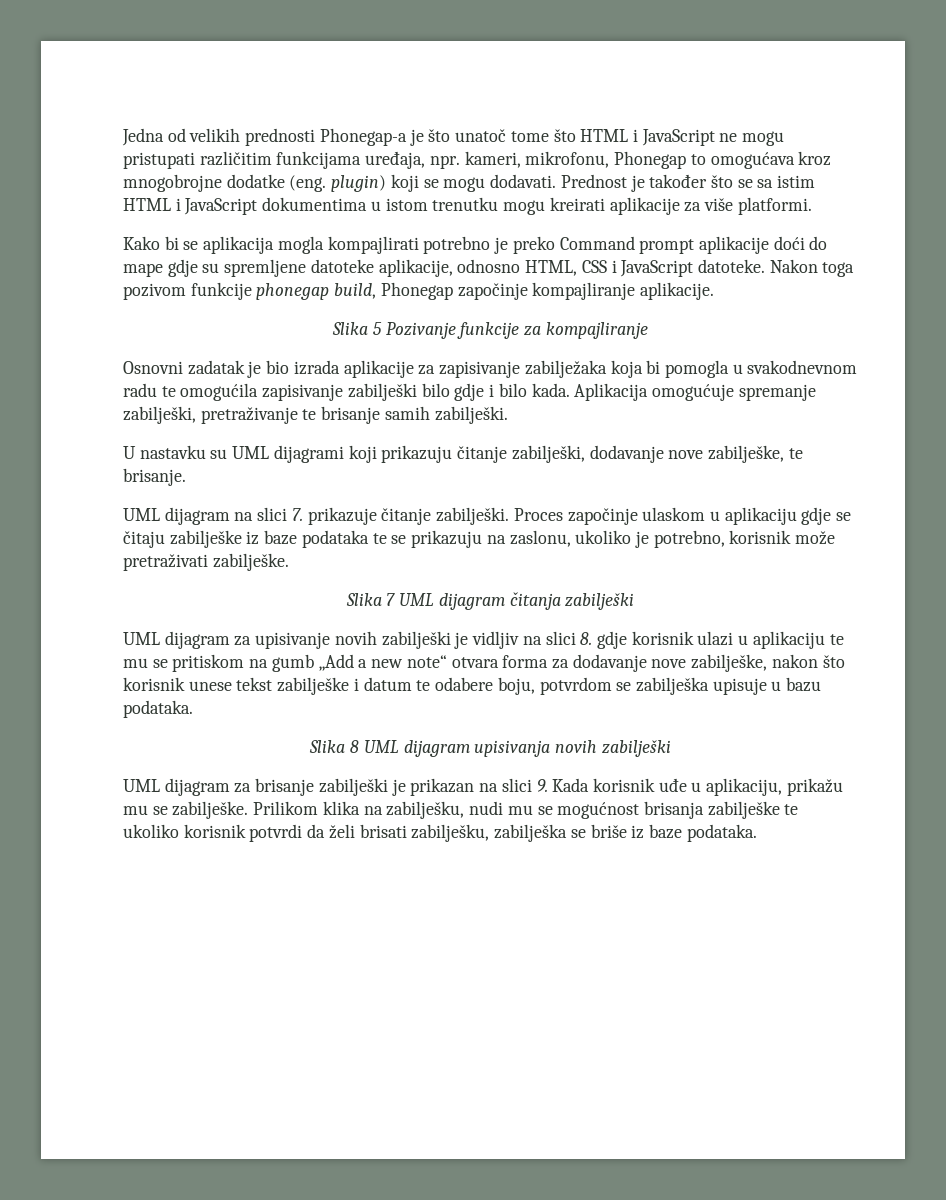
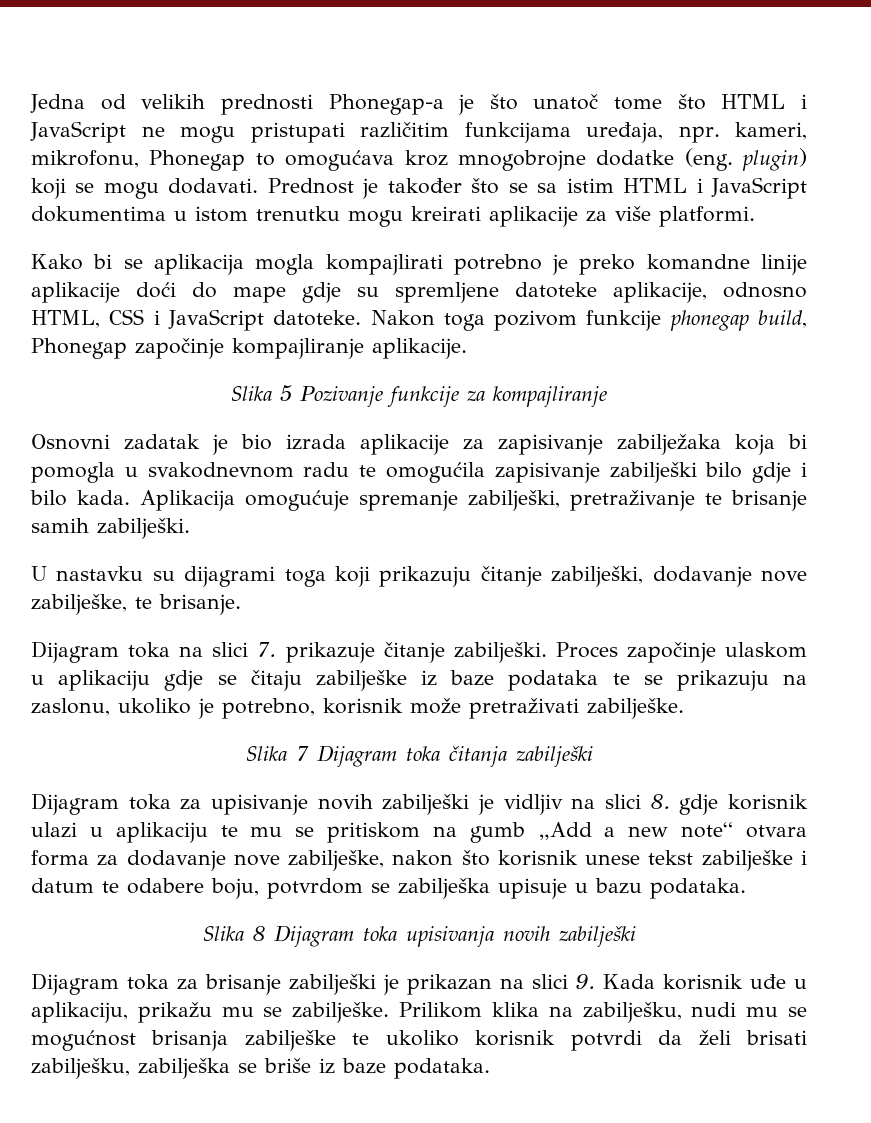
[559,236,695,254] Command prompt -> [646,254,807,275] komandne linije
[232,445,344,463] UML dijagrami -> [184,566,326,587] dijagrami toga
[123,507,230,525] UML dijagram -> [31,641,171,663] Dijagram toka
[399,593,505,610] UML dijagram -> [316,745,440,767] Dijagram toka
[123,631,230,649] UML dijagram -> [31,793,171,815] Dijagram toka
[363,740,470,757] UML dijagram -> [273,925,397,947] Dijagram toka
[123,778,230,796] UML dijagram -> [31,973,169,995] Dijagram toka

